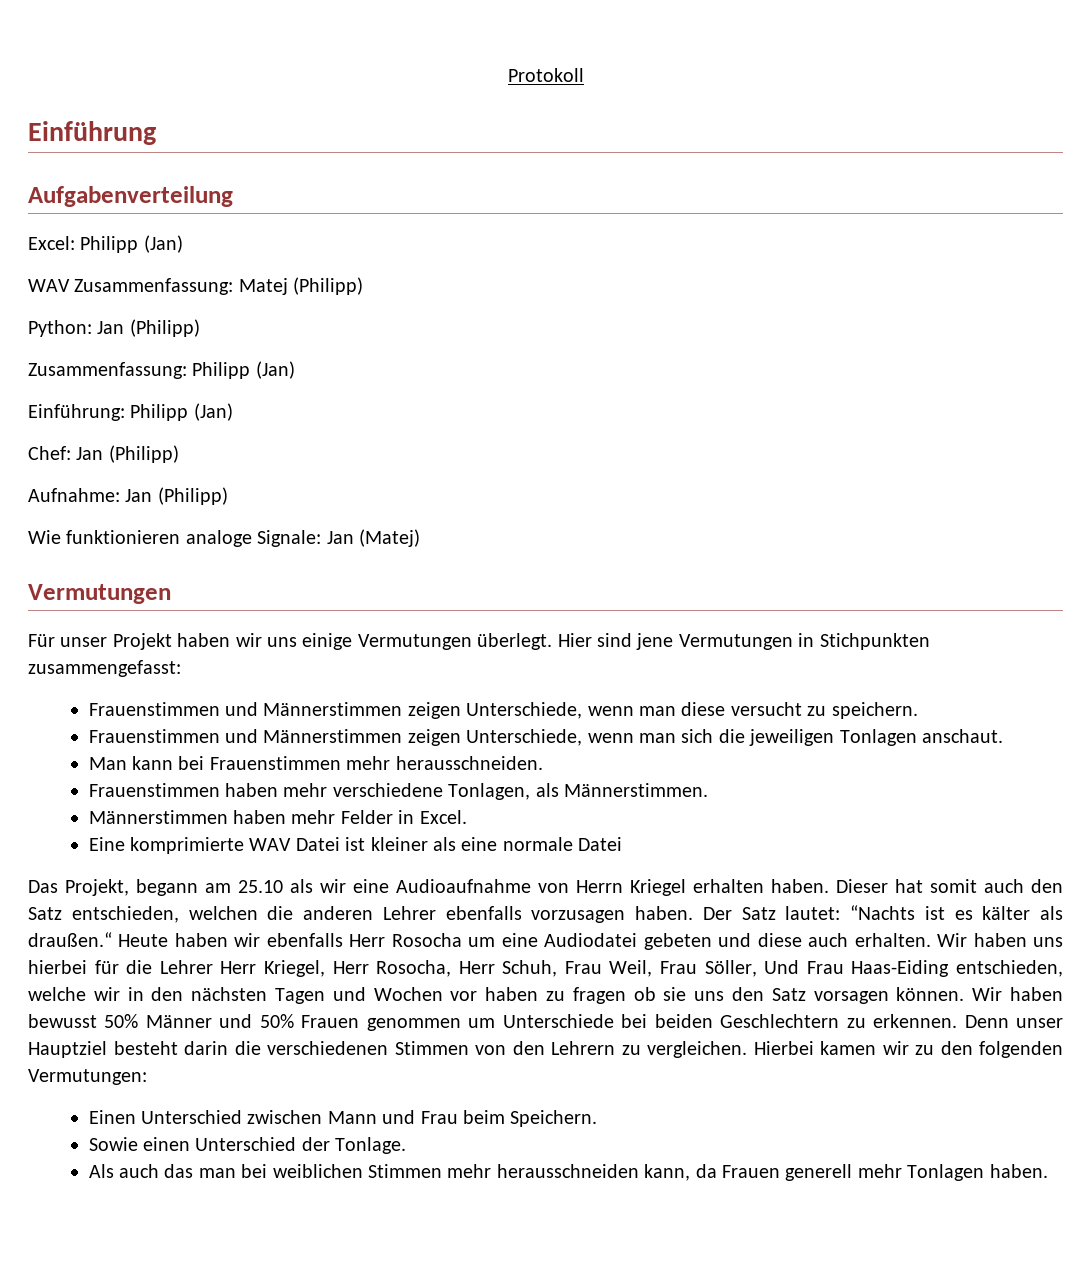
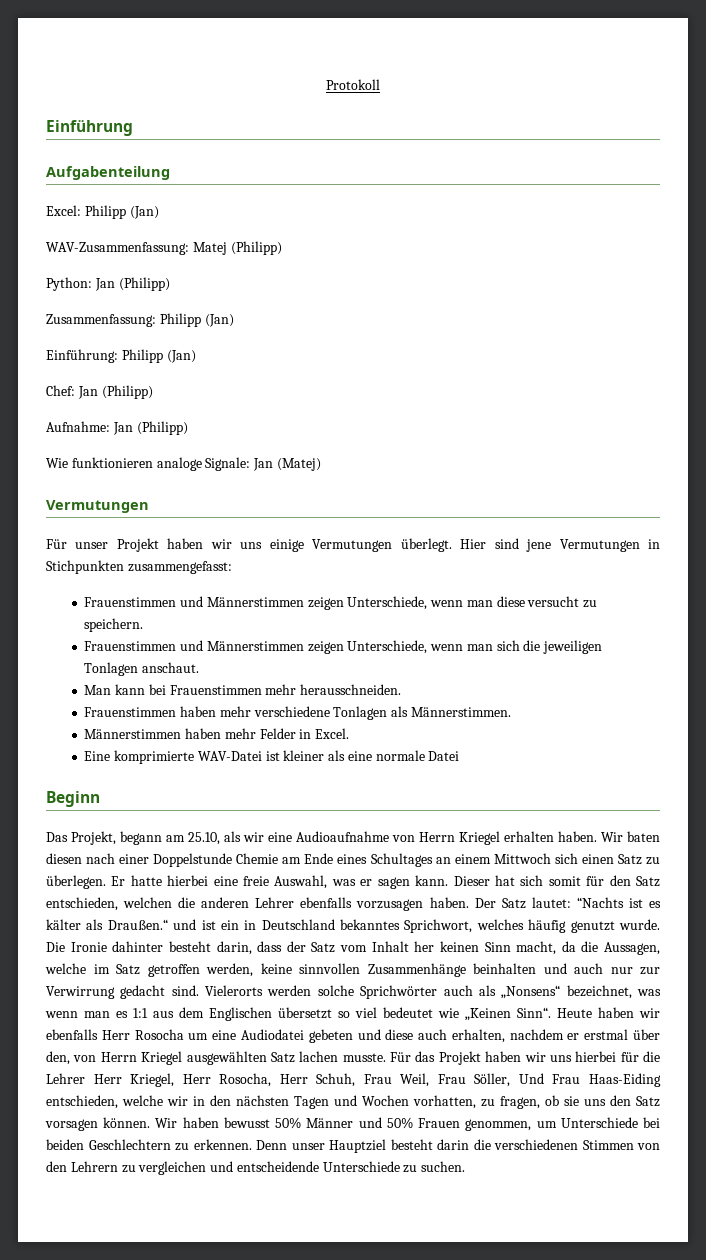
[28,186,233,207] Aufgabenverteilung -> [46,166,170,180] Aufgabenteilung
[28,278,234,295] WAV Zusammenfassung: -> [46,242,189,255] WAV-Zusammenfassung:
[448,783,531,800] Tonlagen, -> [333,706,388,720] Tonlagen
[249,837,340,851] WAV Datei -> [197,751,262,761] WAV-Datei
(623, 844) none -> [46,791,100,807] // Beginn
[238,880,283,893] 25.10 -> [188,832,220,845] 25.10,
[836,879,1024,893] Dieser hat somit auch -> [601,831,660,842] [46,853,661,867] [46,875,605,889] Wir baten diesen nach einer Doppelstunde Chemie am Ende eines Schultages an einem Mittwoch sich einen Satz zu überlegen. Er hatte hierbei eine freie Auswahl, was er sagen kann. Dieser hat sich somit für
[28,932,112,947] draußen.“ -> [107,919,660,933] [46,941,660,955] [45,963,660,977] [46,985,661,999] [45,1007,551,1021] Draußen.“ und ist ein in Deutschland bekanntes Sprichwort, welches häufig genutzt wurde. Die Ironie dahinter besteht darin, dass der Satz vom Inhalt her keinen Sinn macht, da die Aussagen, welche im Satz getroffen werden, keine sinnvollen Zusammenhänge beinhalten und auch nur zur Verwirrung gedacht sind. Vielerorts werden solche Sprichwörter auch als „Nonsens“ bezeichnet, was wenn man es 1:1 aus dem Englischen übersetzt so viel bedeutet wie „Keinen Sinn“.
[854,933,1027,947] erhalten. Wir haben -> [451,1029,661,1043] [46,1051,546,1065] erhalten, nachdem er erstmal über den, von Herrn Kriegel ausgewählten Satz lachen musste. Für das Projekt haben wir
[450,987,626,1004] vor haben zu fragen -> [413,1095,540,1109] vorhatten, zu fragen,
[366,1018,461,1031] genommen -> [465,1119,532,1131] genommen,
[647,1041,1063,1058] [28,1069,147,1085] [88,1110,598,1127] [88,1137,407,1154] [88,1164,1048,1181] vergleichen. Hierbei kamen wir zu den folgenden Vermutungen: // Einen Unterschied zwischen Mann und Frau beim Speichern. // Sowie einen Unterschied der Tonlage. // Als auch das man bei weiblichen Stimmen mehr herausschneiden kann, da Frauen generell mehr Tonlagen haben. -> [138,1161,466,1175] vergleichen und entscheidende Unterschiede zu suchen.

